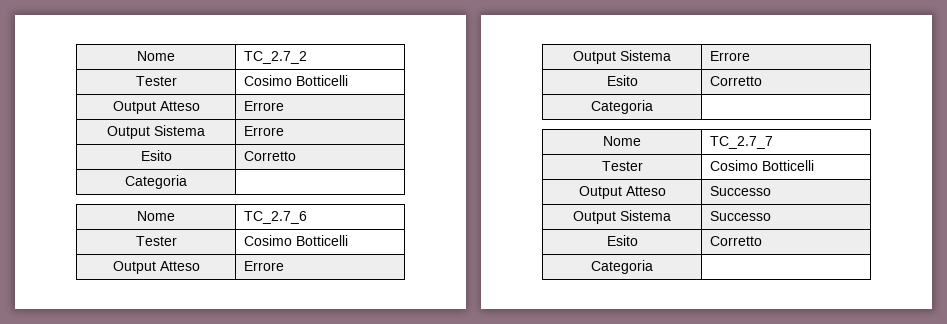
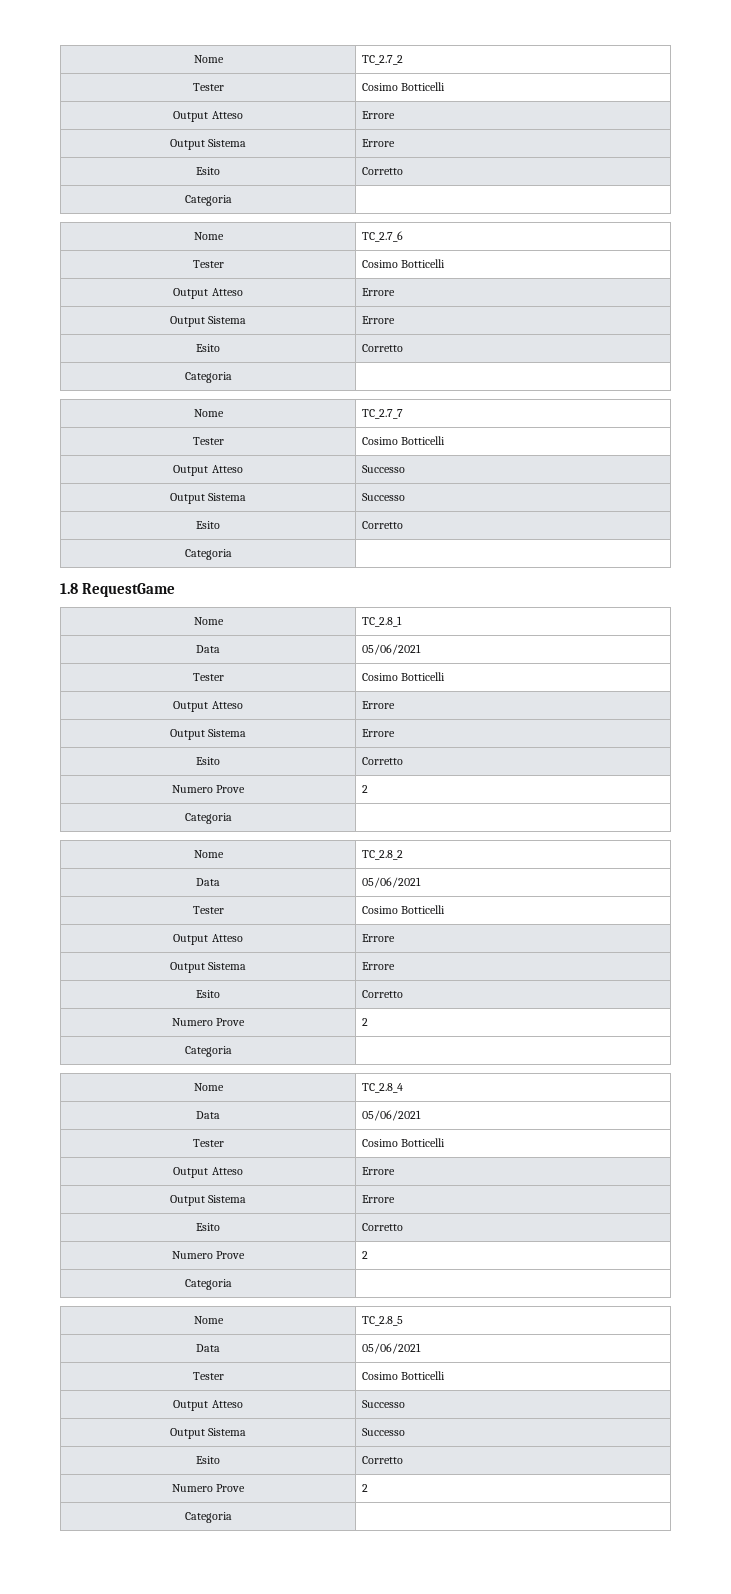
(653, 267) none -> [60,583,175,597] [193,617,224,625] [361,616,402,627] [196,645,220,653] [361,644,421,655] [192,673,224,681] [361,672,445,681] [173,701,243,712] [361,701,395,709] [169,729,247,740] [361,729,395,737] [196,757,220,765] [361,757,403,765] [171,785,246,793] [361,785,368,793] [184,813,232,824] [193,850,224,858] [361,850,403,860] [196,878,220,886] [361,877,421,888] [192,906,224,914] [361,905,445,914] [173,934,243,945] [361,934,395,942] [169,962,247,973] [361,962,395,970] [196,990,220,998] [361,990,403,998] [171,1018,246,1026] [361,1018,368,1026] [184,1046,232,1057] [193,1083,224,1091] [361,1083,403,1093] [196,1111,220,1119] [361,1110,421,1121] [192,1139,224,1147] [361,1138,445,1147] [173,1167,243,1178] [361,1167,395,1175] [169,1195,247,1206] [361,1195,395,1203] [196,1223,220,1231] [361,1223,403,1231] [171,1251,246,1259] [361,1251,368,1259] [184,1279,232,1290] [193,1316,224,1324] [361,1316,403,1326] [196,1344,220,1352] [361,1343,421,1354] [192,1372,224,1380] [361,1371,445,1380] [173,1400,243,1411] [361,1400,405,1408] [169,1428,247,1439] [361,1428,405,1436] [196,1456,220,1464] [361,1456,403,1464] [171,1484,246,1492] [361,1484,368,1492] [184,1512,232,1523] // 1.8 RequestGame // Nome | TC_2.8_1 // Data | 05/06/2021 // Tester | Cosimo Botticelli // Output Atteso | Errore // Output Sistema | Errore // Esito | Corretto // Numero Prove | 2 // Categoria | // Nome | TC_2.8_2 // Data | 05/06/2021 // Tester | Cosimo Botticelli // Output Atteso | Errore // Output Sistema | Errore // Esito | Corretto // Numero Prove | 2 // Categoria | // Nome | TC_2.8_4 // Data | 05/06/2021 // Tester | Cosimo Botticelli // Output Atteso | Errore // Output Sistema | Errore // Esito | Corretto // Numero Prove | 2 // Categoria | // Nome | TC_2.8_5 // Data | 05/06/2021 // Tester | Cosimo Botticelli // Output Atteso | Successo // Output Sistema | Successo // Esito | Corretto // Numero Prove | 2 // Categoria |

